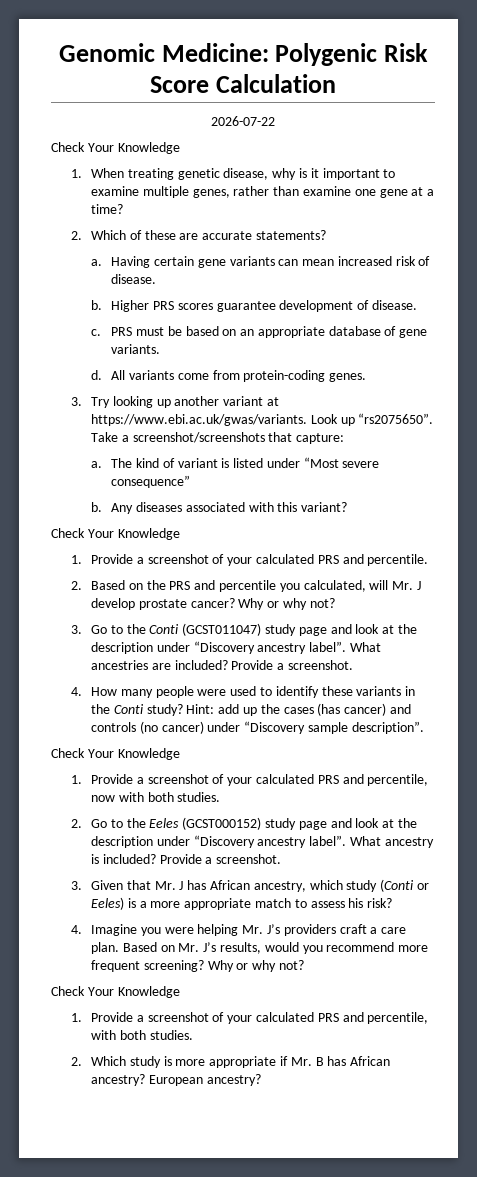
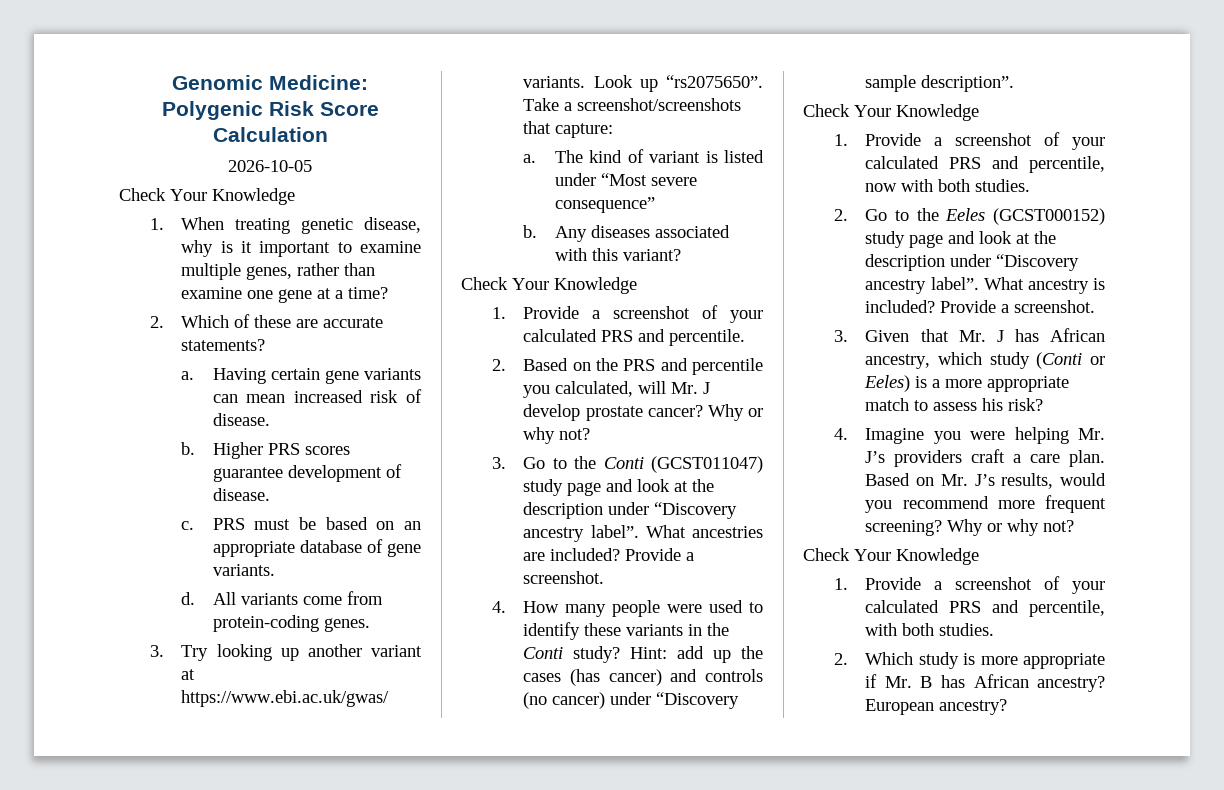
[211,116,275,126] 2026-07-22 -> [228,160,312,172] 2026-10-05

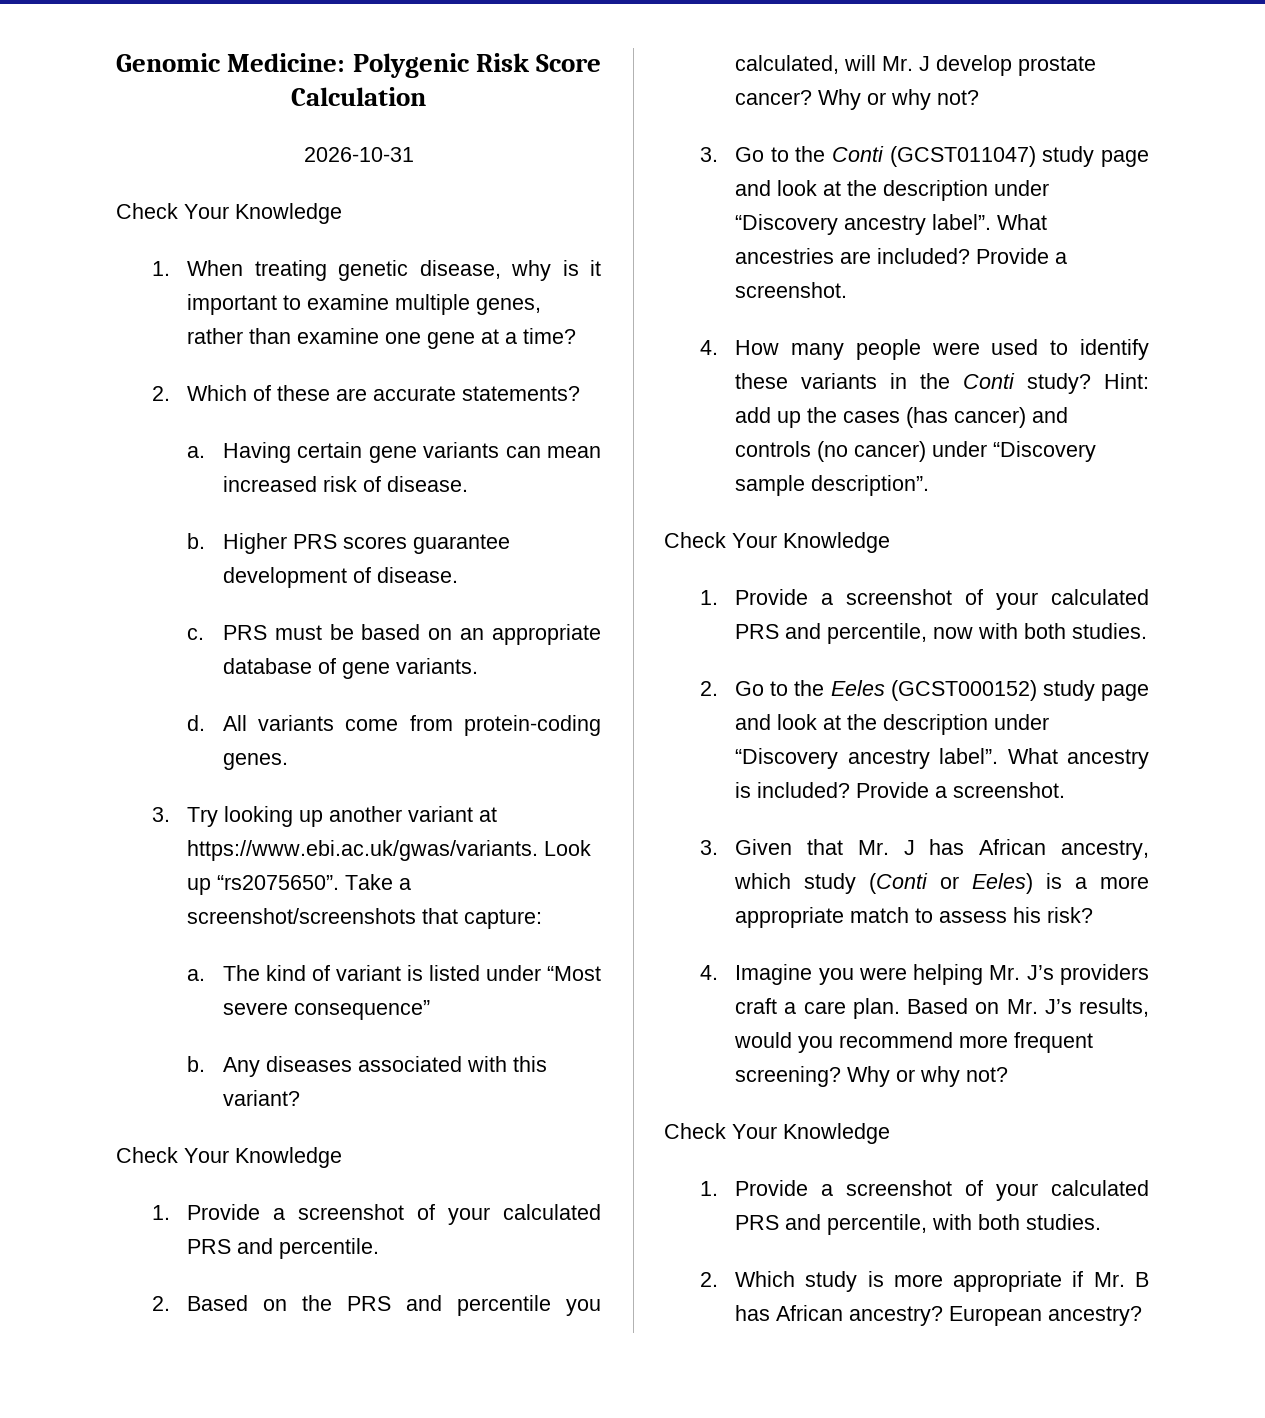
[228,160,312,172] 2026-10-05 -> [303,147,414,162] 2026-10-31

